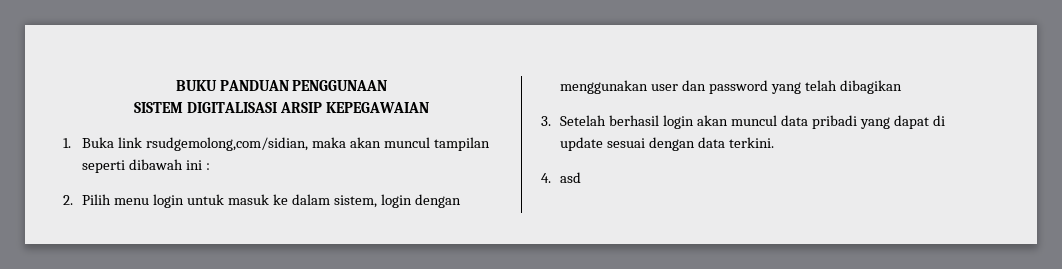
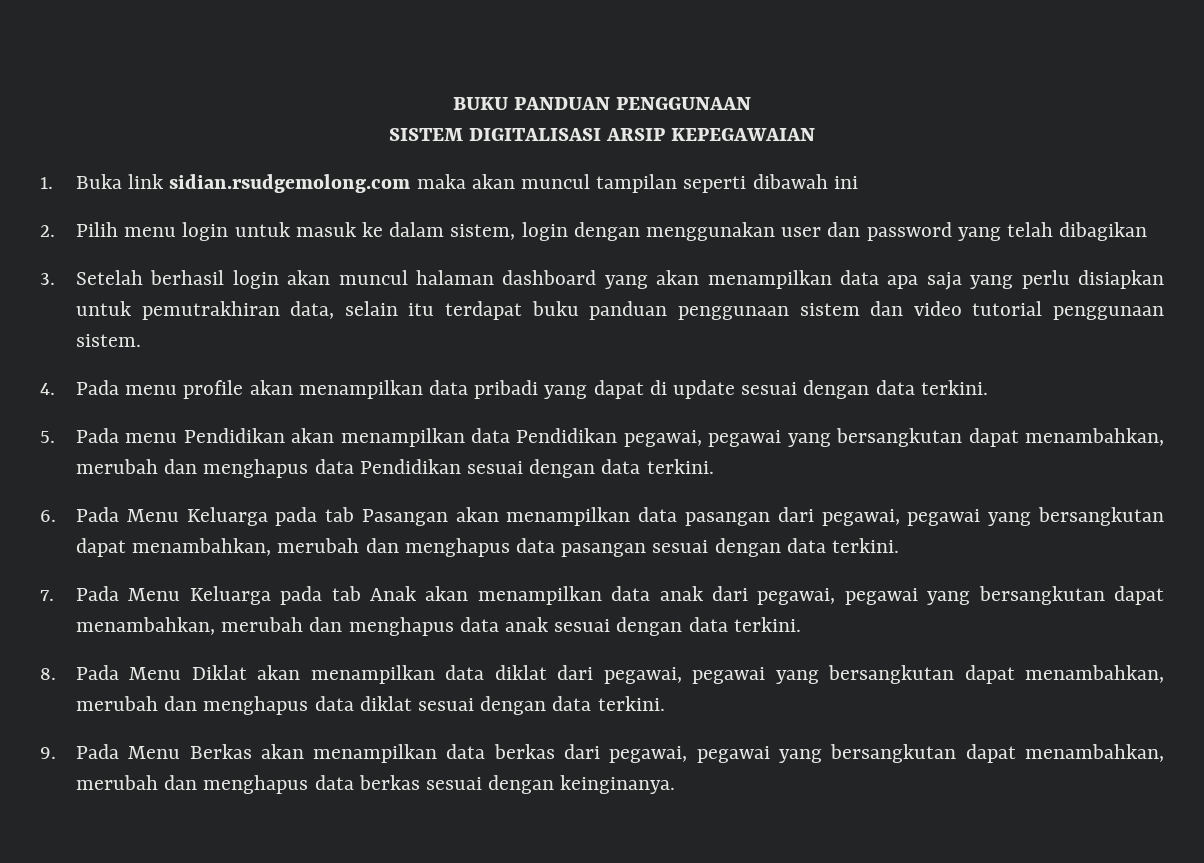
[146,137,309,151] rsudgemolong,com/sidian, -> [169,174,411,193] sidian.rsudgemolong.com
[206,163,211,170] : -> (858, 182) none
(777, 120) none -> [415,270,1164,290] [75,301,1164,320] [75,334,141,347] [40,380,423,399] halaman dashboard yang akan menampilkan data apa saja yang perlu disiapkan untuk pemutrakhiran data, selain itu terdapat buku panduan penggunaan sistem dan video tutorial penggunaan sistem. // 4. Pada menu profile akan menampilkan
[541,172,582,183] 4. asd -> [40,428,1165,447] [75,459,714,478] [40,507,1164,526] [75,538,900,557] [40,586,1164,605] [75,617,801,636] [40,665,1164,684] [75,696,665,715] [40,744,1164,763] [75,775,676,794] 5. Pada menu Pendidikan akan menampilkan data Pendidikan pegawai, pegawai yang bersangkutan dapat menambahkan, merubah dan menghapus data Pendidikan sesuai dengan data terkini. // 6. Pada Menu Keluarga pada tab Pasangan akan menampilkan data pasangan dari pegawai, pegawai yang bersangkutan dapat menambahkan, merubah dan menghapus data pasangan sesuai dengan data terkini. // 7. Pada Menu Keluarga pada tab Anak akan menampilkan data anak dari pegawai, pegawai yang bersangkutan dapat menambahkan, merubah dan menghapus data anak sesuai dengan data terkini. // 8. Pada Menu Diklat akan menampilkan data diklat dari pegawai, pegawai yang bersangkutan dapat menambahkan, merubah dan menghapus data diklat sesuai dengan data terkini. // 9. Pada Menu Berkas akan menampilkan data berkas dari pegawai, pegawai yang bersangkutan dapat menambahkan, merubah dan menghapus data berkas sesuai dengan keinginanya.

